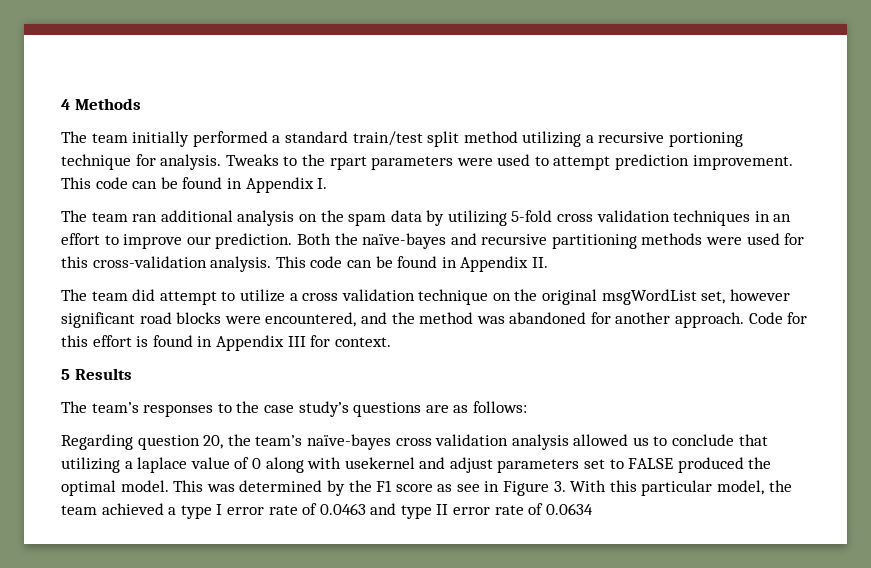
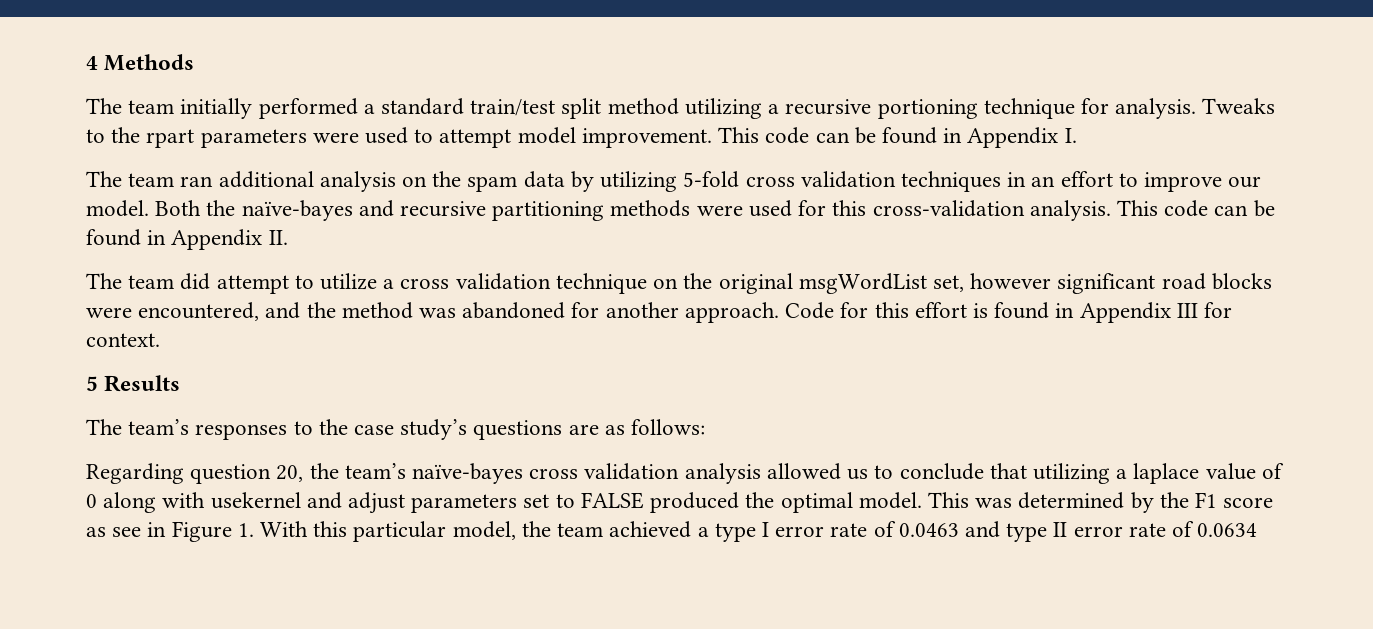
[615,154,690,170] prediction -> [517,127,576,144] model
[215,233,293,249] prediction. -> [86,200,149,217] model.
[553,481,566,492] 3. -> [237,523,254,537] 1.

